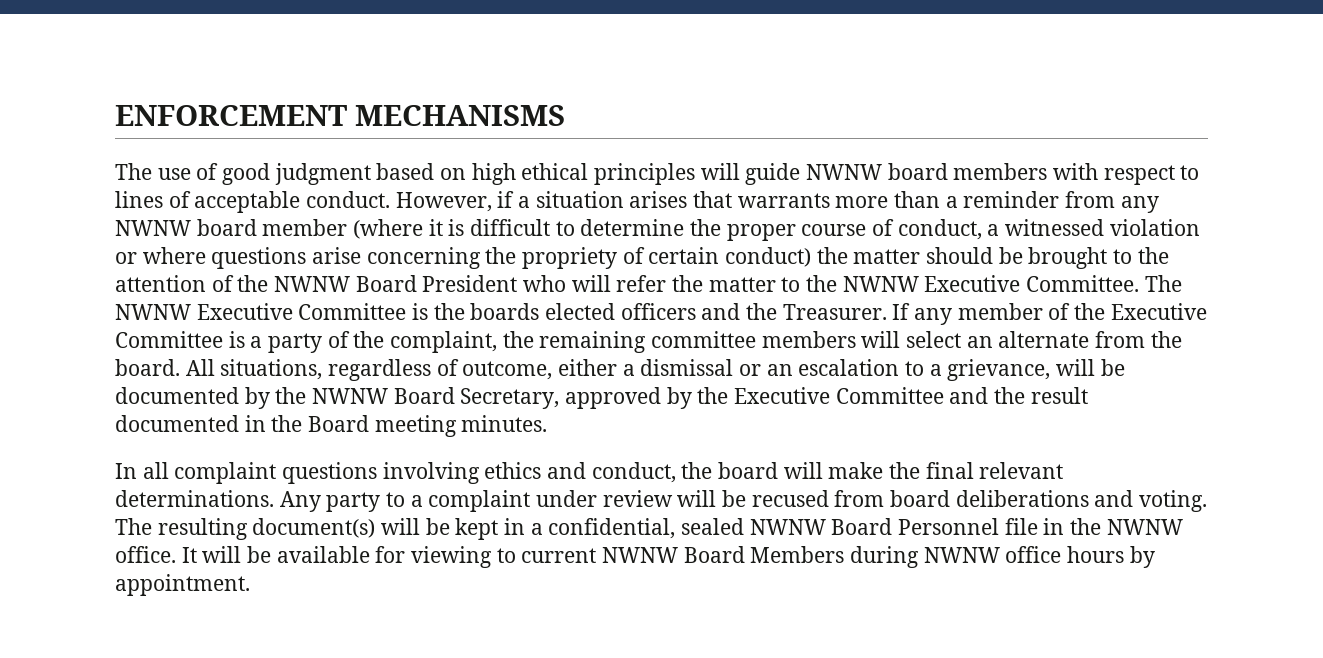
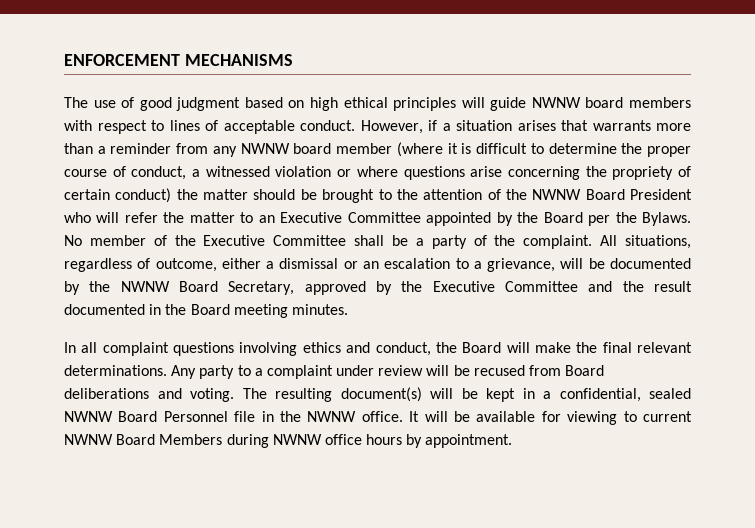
[806,275,1182,292] [115,303,953,325] the NWNW Executive Committee. The NWNW Executive Committee is the boards elected officers and the Treasurer. If any -> [258,212,691,226] [64,235,82,246] an Executive Committee appointed by the Board per the Bylaws. No
[228,331,245,348] is -> [354,235,408,246] shall be
[390,331,1182,353] [115,359,180,376] complaint, the remaining committee members will select an alternate from the board. -> [523,235,593,249] complaint.
[718,462,779,479] board -> [462,342,502,353] Board
[890,490,951,507] board -> [565,365,605,376] Board

